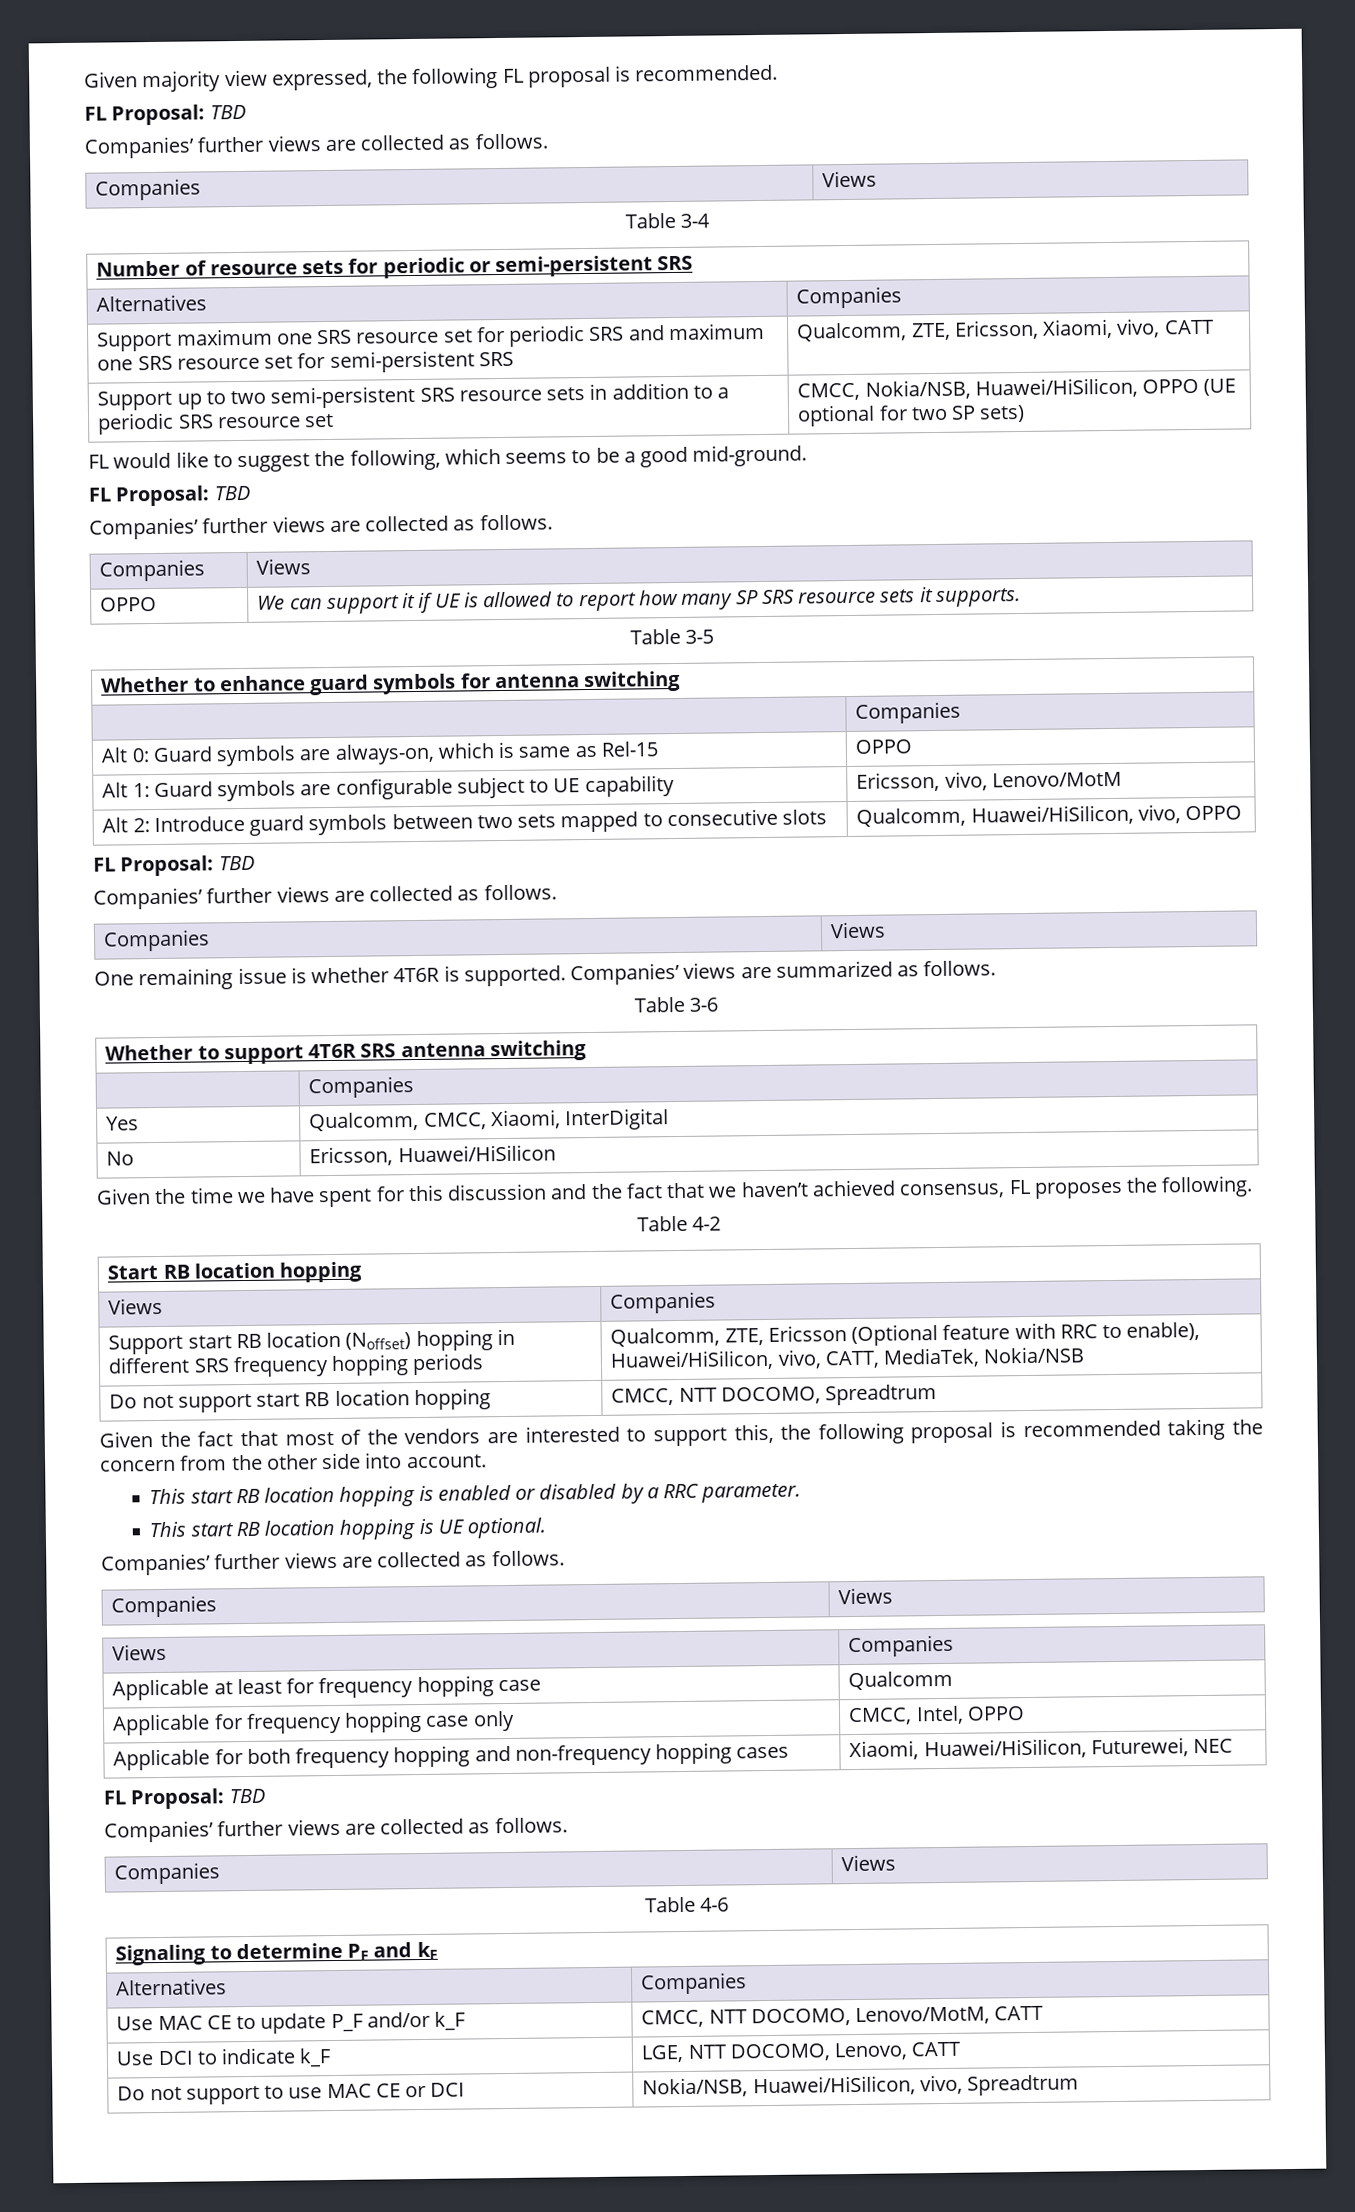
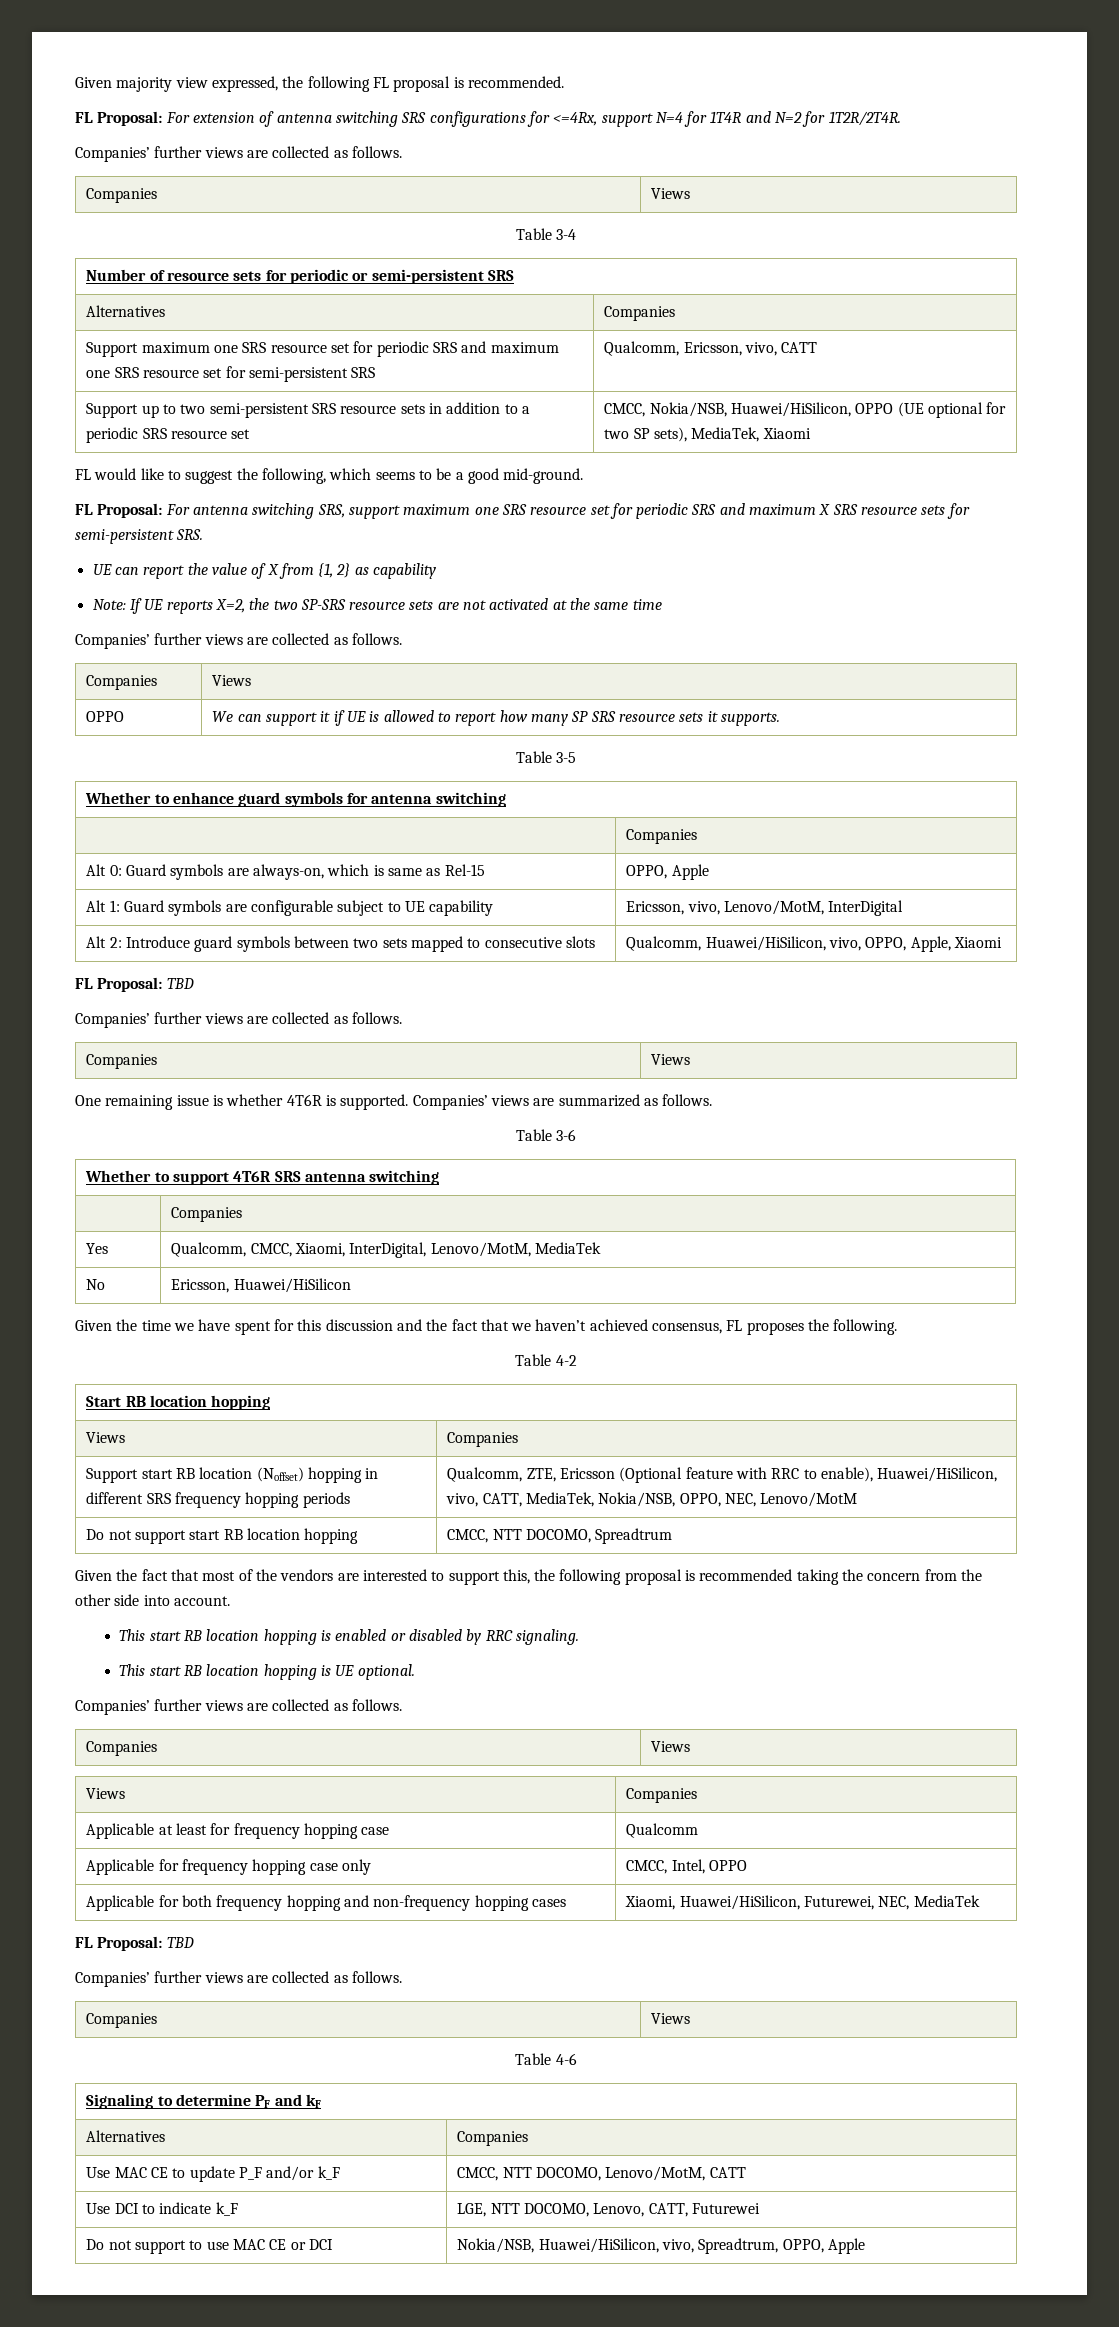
[209,104,246,120] TBD -> [165,111,901,127] For extension of antenna switching SRS configurations for <=4Rx, support N=4 for 1T4R and N=2 for 1T2R/2T4R.
[910,318,1114,341] ZTE, Ericsson, Xiaomi, -> [683,342,742,356] Ericsson,
[979,404,1026,423] sets) -> [654,427,811,442] sets), MediaTek, Xiaomi
[213,485,250,501] TBD -> [165,503,970,519] [75,529,204,544] [92,563,437,579] [92,598,662,614] For antenna switching SRS, support maximum one SRS resource set for periodic SRS and maximum X SRS resource sets for semi-persistent SRS. // UE can report the value of X from {1, 2} as capability // Note: If UE reports X=2, the two SP-SRS resource sets are not activated at the same time
[855,739,913,754] OPPO -> [626,864,709,880] OPPO, Apple
[991,771,1122,788] Lenovo/MotM -> [724,900,904,916] Lenovo/MotM, InterDigital
[1185,805,1243,821] OPPO -> [865,936,1003,952] OPPO, Apple, Xiaomi
[565,1108,670,1131] InterDigital -> [349,1242,602,1258] InterDigital, Lenovo/MotM, MediaTek
[983,1346,1085,1364] Nokia/NSB -> [598,1492,858,1507] Nokia/NSB, OPPO, NEC, Lenovo/MotM
[646,1483,802,1503] a RRC parameter. -> [485,1629,579,1645] RRC signaling.
[1193,1738,1234,1754] NEC -> [878,1895,980,1910] NEC, MediaTek
[911,2041,961,2057] CATT -> [648,2203,761,2217] CATT, Futurewei
[967,2074,1080,2096] Spreadtrum -> [698,2238,866,2254] Spreadtrum, OPPO, Apple

